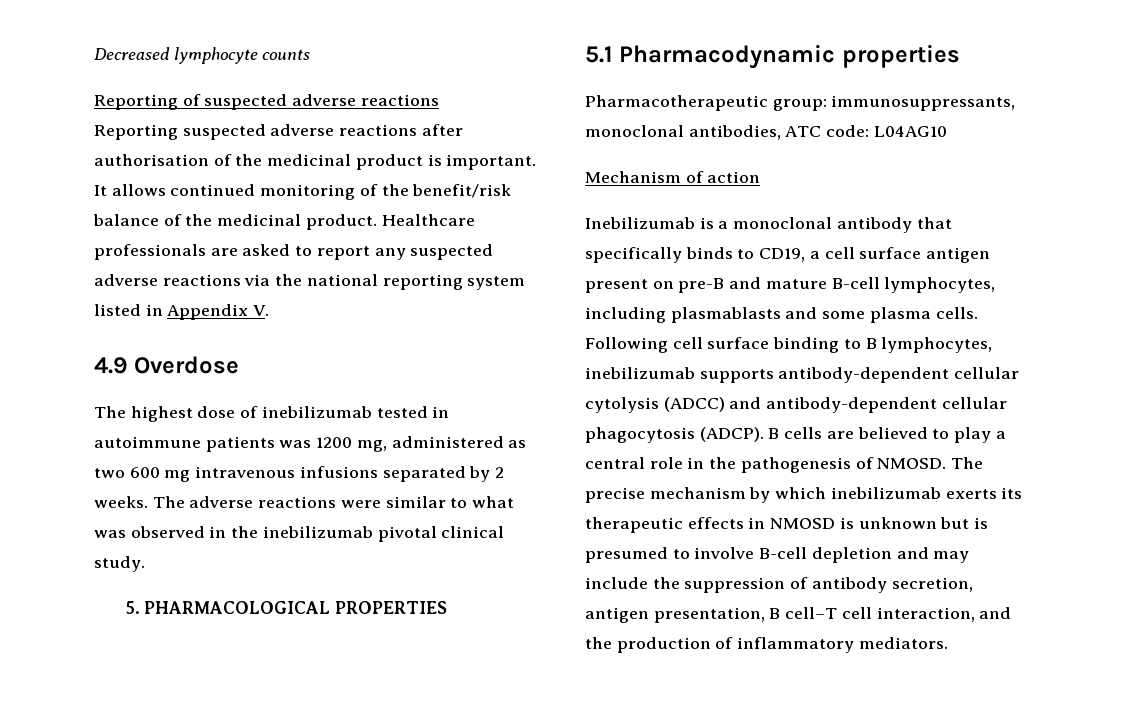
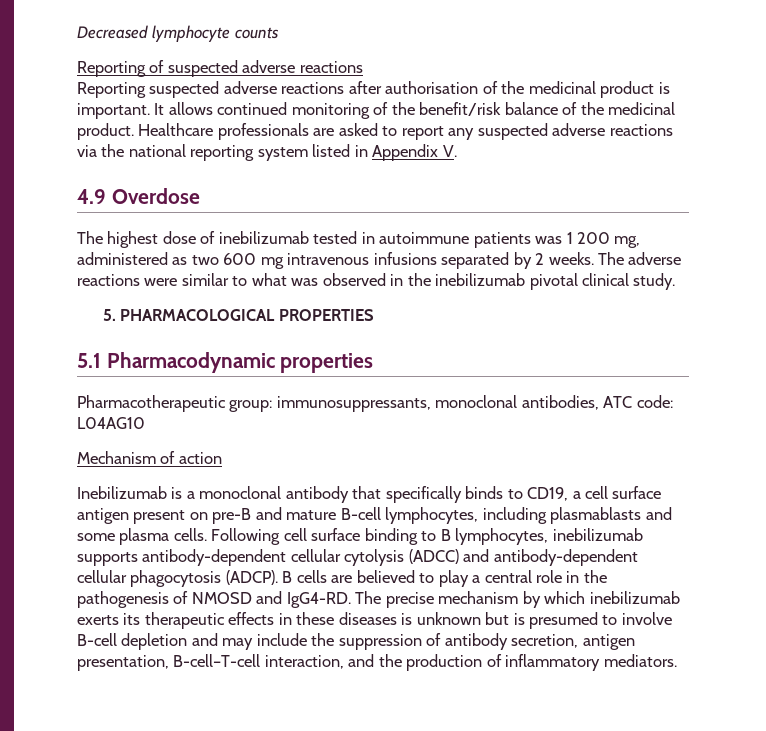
[316,437,353,448] 1200 -> [566,232,611,244] 1 200
[877,458,947,469] NMOSD. -> [191,591,351,608] NMOSD and IgG4-RD.
[770,518,836,529] NMOSD -> [296,612,397,625] these diseases
[769,607,872,619] B cell–T cell -> [173,654,261,667] B-cell–T-cell

